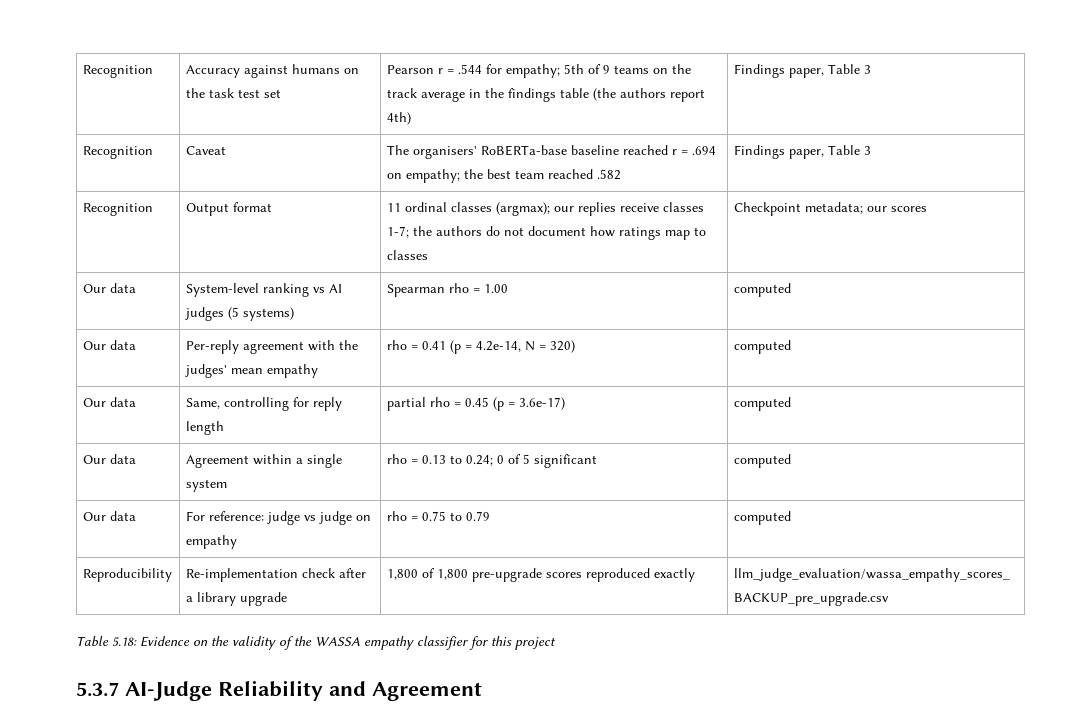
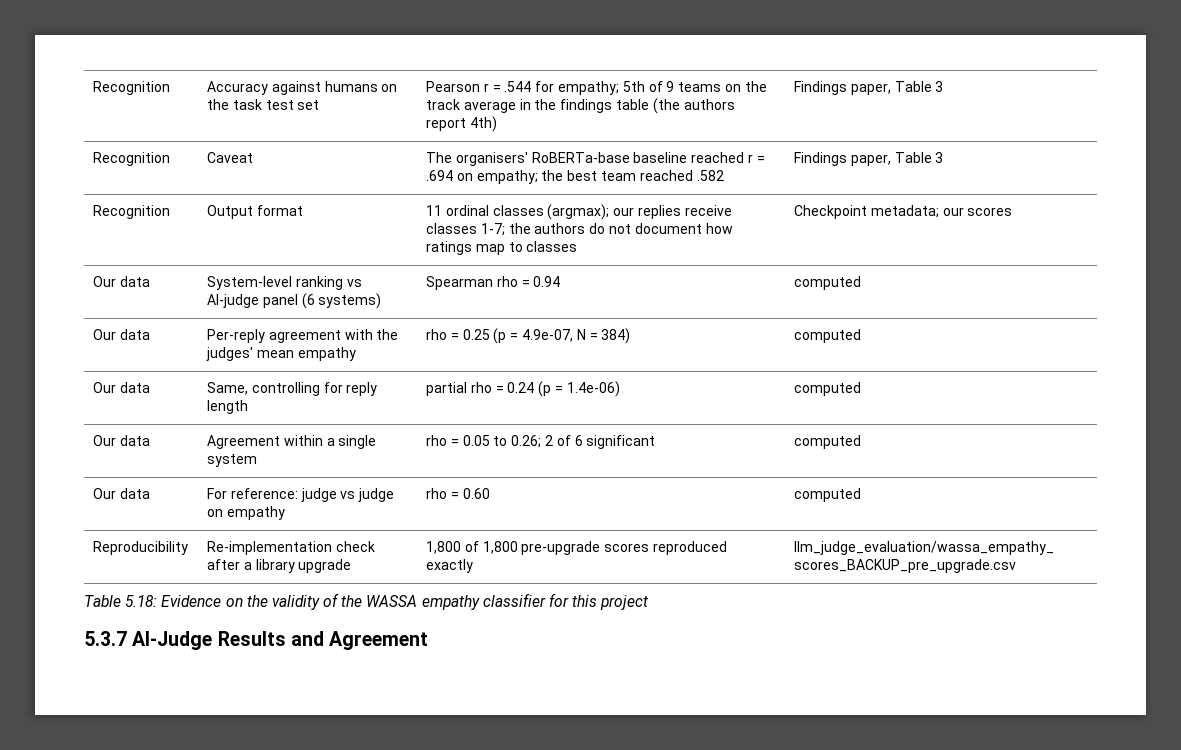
[328,284,342,293] [184,307,239,321] AI judges (5 -> [207,293,315,309] AI-judge panel (6
[483,284,508,293] 1.00 -> [533,276,561,287] 0.94
[421,340,521,354] 0.41 (p = 4.2e-14, -> [462,328,573,344] 0.25 (p = 4.9e-07,
[549,340,575,353] 320) -> [601,328,631,344] 384)
[464,397,565,411] 0.45 (p = 3.6e-17) -> [507,381,620,397] 0.24 (p = 1.4e-06)
[421,454,530,466] 0.13 to 0.24; 0 of 5 -> [462,435,583,448] 0.05 to 0.26; 2 of 6
[421,511,490,521] 0.75 to 0.79 -> [462,488,490,499] 0.60
[218,680,323,701] Reliability -> [217,631,286,646] Results

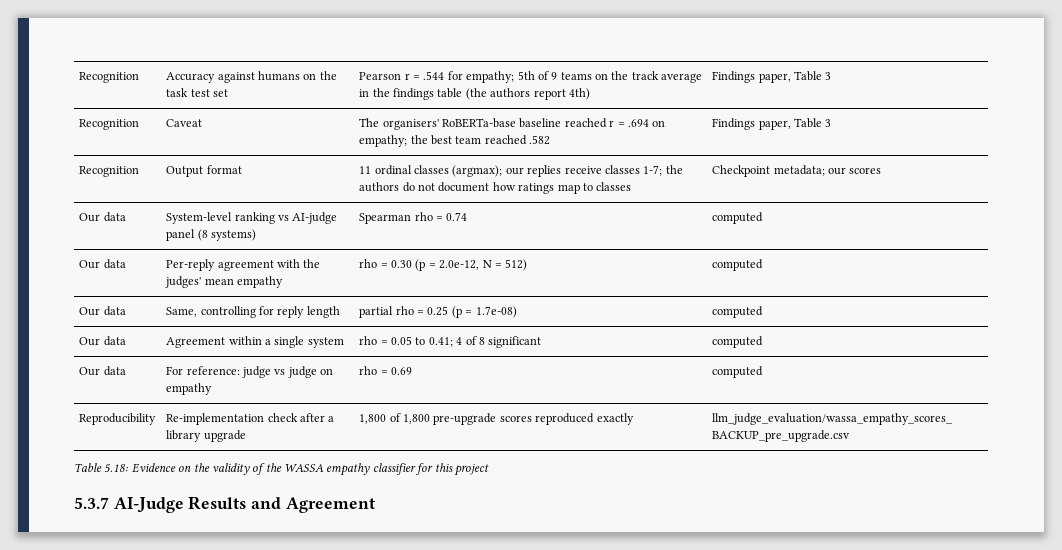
[301,293,315,309] (6 -> [197,229,208,241] (8
[533,276,561,287] 0.94 -> [446,212,468,221] 0.74
[462,328,573,344] 0.25 (p = 4.9e-07, -> [391,259,480,271] 0.30 (p = 2.0e-12,
[601,328,631,344] 384) -> [505,259,528,271] 512)
[507,381,620,397] 0.24 (p = 1.4e-06) -> [427,306,517,318] 0.25 (p = 1.7e-08)
[511,435,583,448] 0.26; 2 of 6 -> [428,336,485,347] 0.41; 4 of 8
[462,488,490,499] 0.60 -> [391,367,413,375] 0.69

